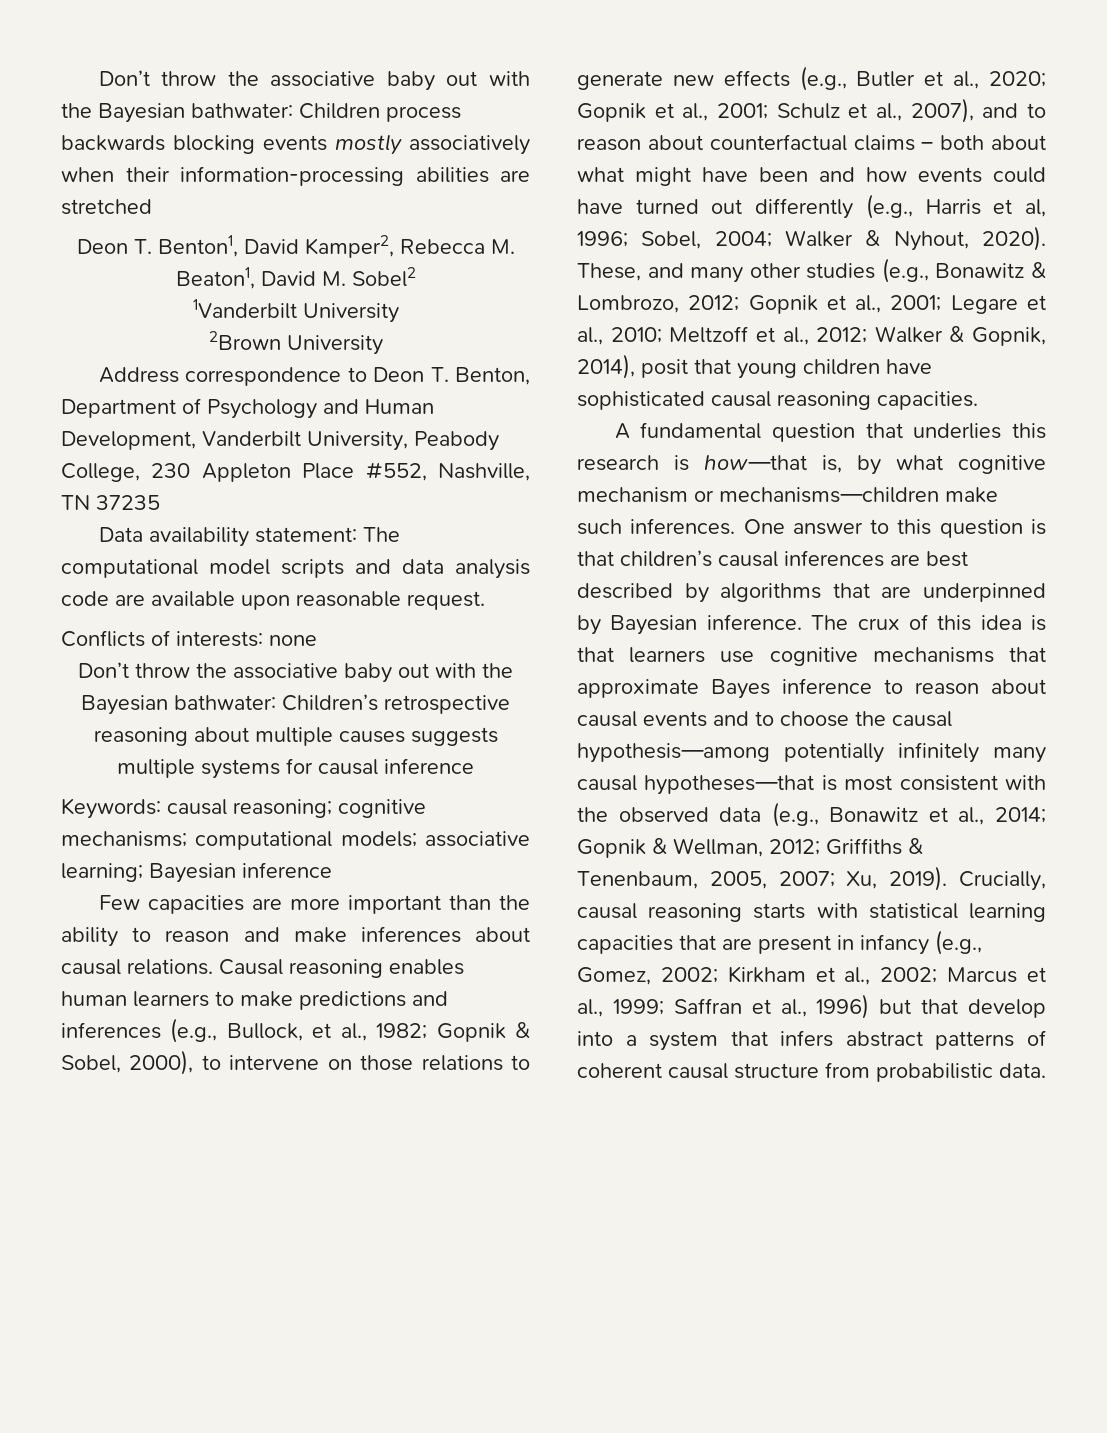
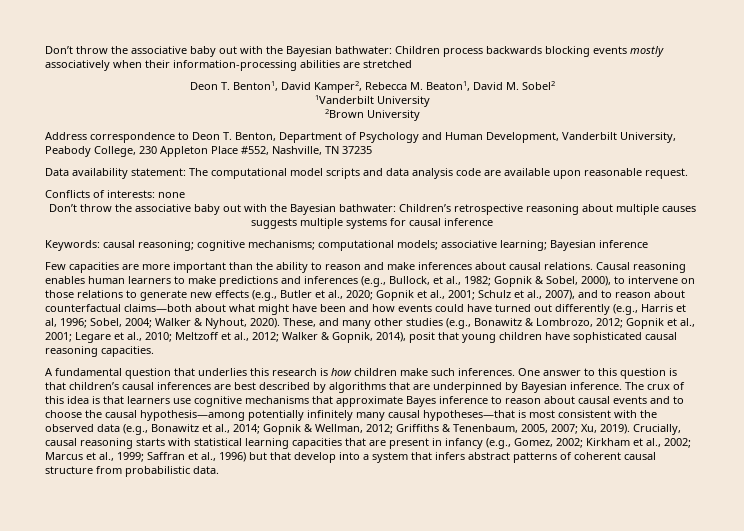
[853,135,985,151] claims – both -> [124,304,192,312] claims—both
[704,455,1046,475] [577,487,939,503] how—that is, by what cognitive mechanism or mechanisms—children -> [331,368,397,376] how children

